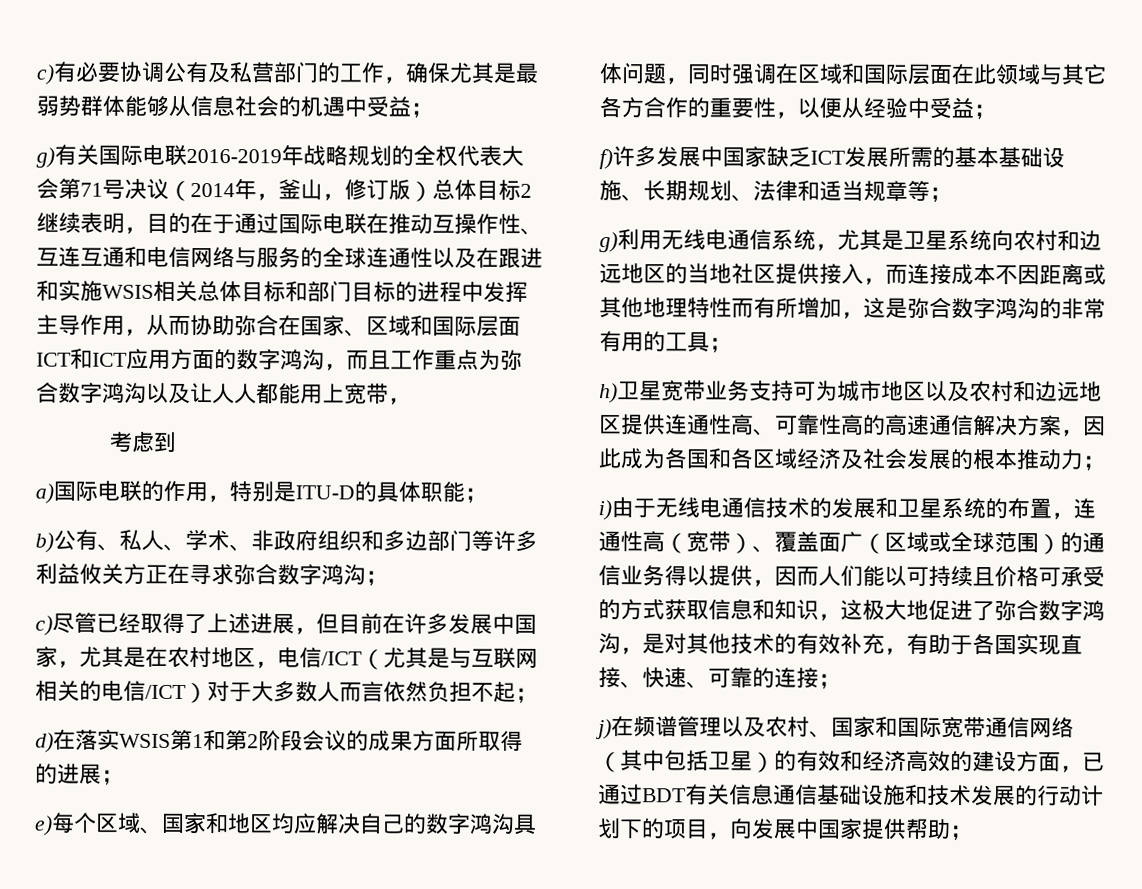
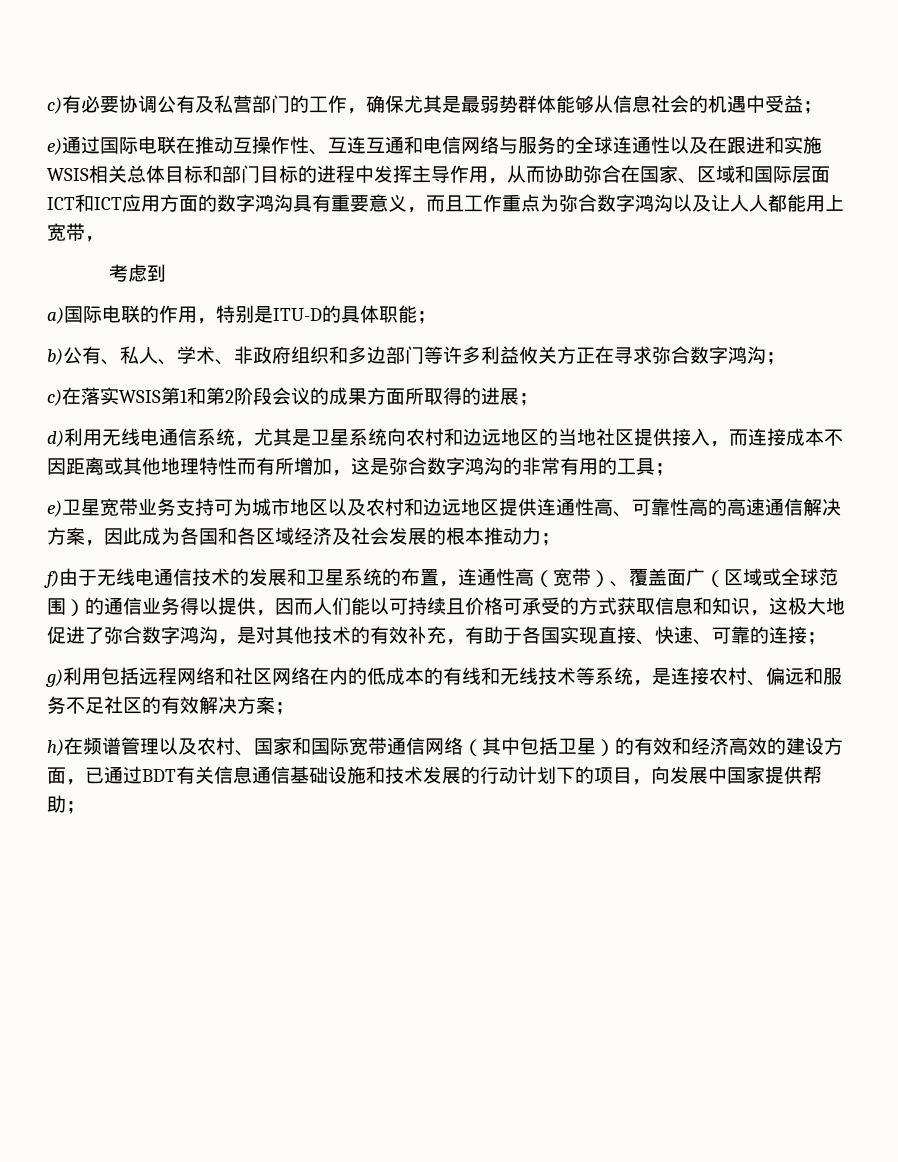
[36,144,524,168] [36,178,532,202] [36,212,235,234] g)有关国际电联2016-2019年战略规划的全权代表大会第71号决议（2014年，釜山，修订版）总体目标2继续表明，目的在于 -> [47,138,62,155] e)
(325, 359) none -> [293,194,407,212] 具有重要意义
[52,612,537,635] [35,646,538,670] [35,680,538,704] [35,732,54,753] 尽管已经取得了上述进展，但目前在许多发展中国家，尤其是在农村地区，电信/ICT（尤其是与互联网相关的电信/ICT）对于大多数人而言依然负担不起； // d) -> (62, 397) none
[34,812,537,836] [599,62,1106,86] [599,96,996,120] [599,146,1065,170] [599,180,952,202] [599,232,618,253] e)每个区域、国家和地区均应解决自己的数字鸿沟具体问题，同时强调在区域和国际层面在此领域与其它各方合作的重要性，以便从经验中受益； // f)许多发展中国家缺乏ICT发展所需的基本基础设施、长期规划、法律和适当规章等； // g) -> [47,430,64,447] d)
[599,383,618,404] h) -> [47,500,62,517] e)
[598,500,612,521] i) -> [44,570,59,588] f)
[595,719,612,740] j) -> [46,667,842,687] [47,696,294,715] [47,739,64,756] g)利用包括远程网络和社区网络在内的低成本的有线和无线技术等系统，是连接农村、偏远和服务不足社区的有效解决方案； // h)

